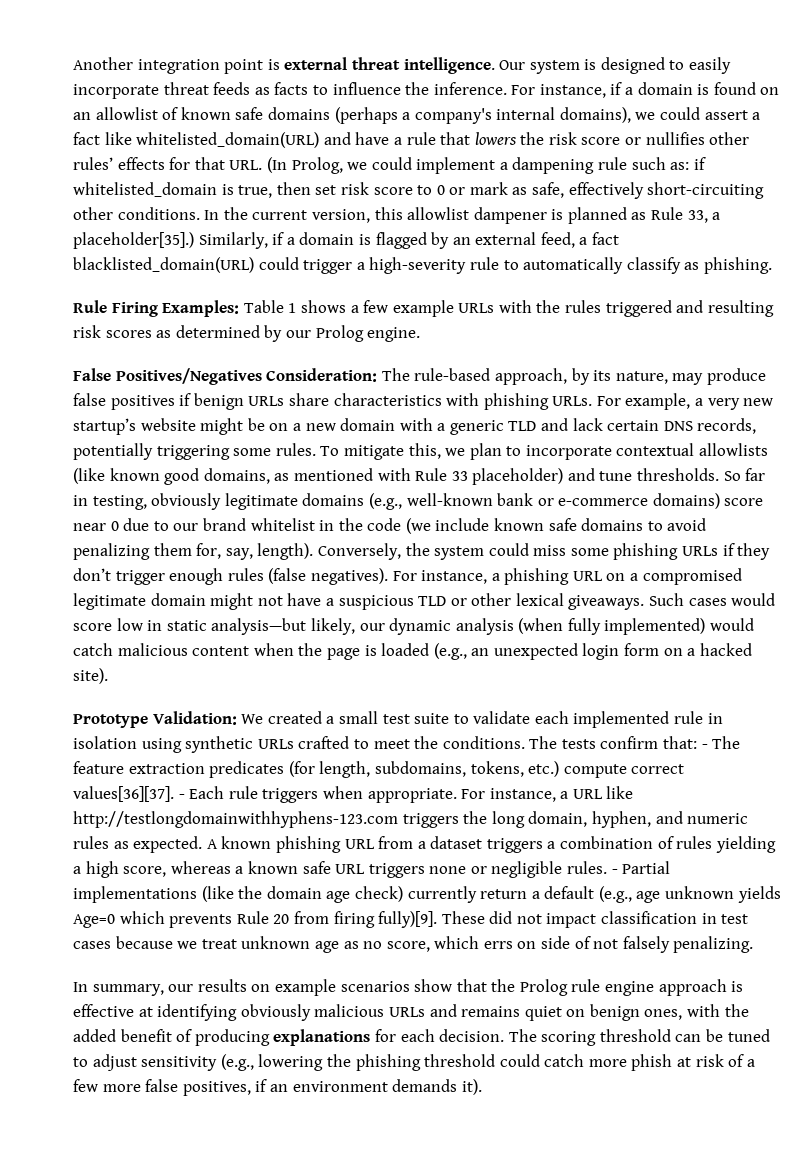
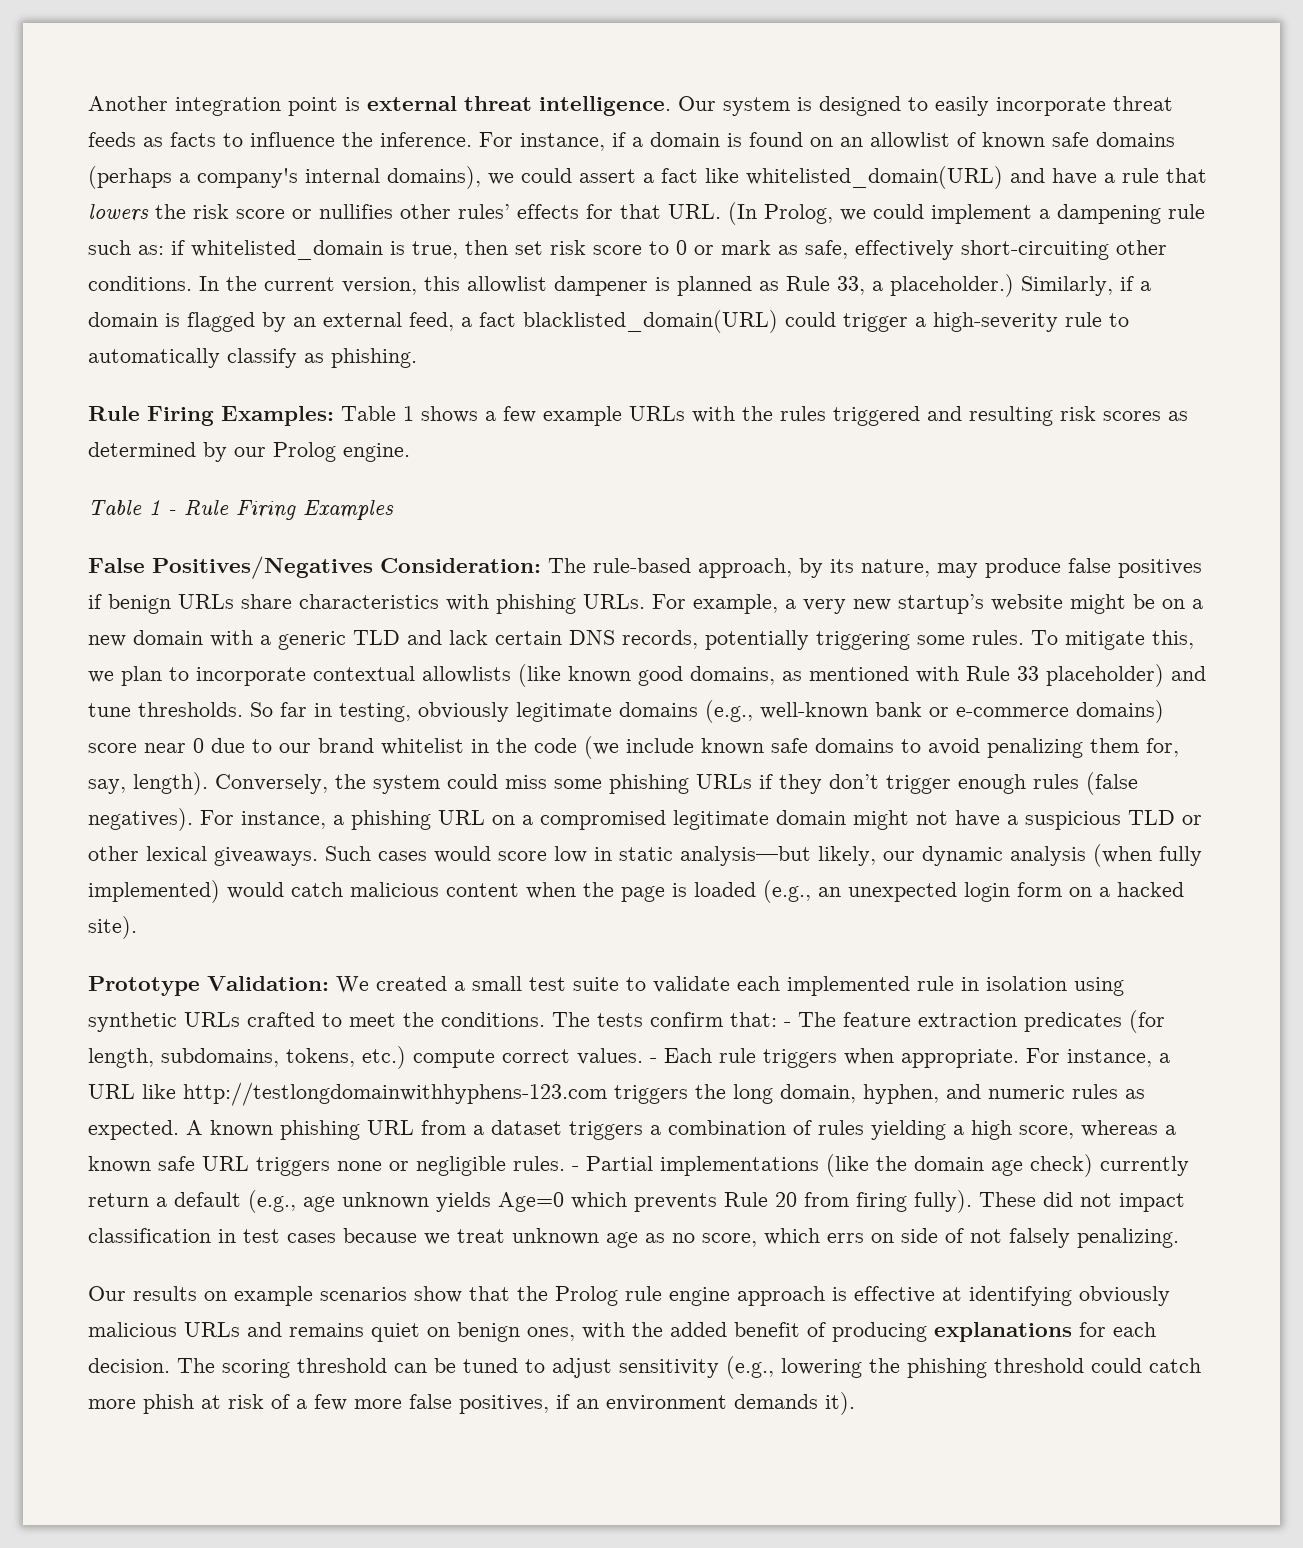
[73,232,194,249] placeholder[35].) -> [890,274,1014,297] placeholder.)
(421, 334) none -> [88,500,394,520] // Table 1 - Rule Firing Examples
[73,786,174,802] values[36][37]. -> [577,1048,643,1065] values.
[378,911,438,928] fully)[9]. -> [914,1190,972,1213] fully).
[73,982,194,996] In summary, our -> [88,1286,126,1301] Our

